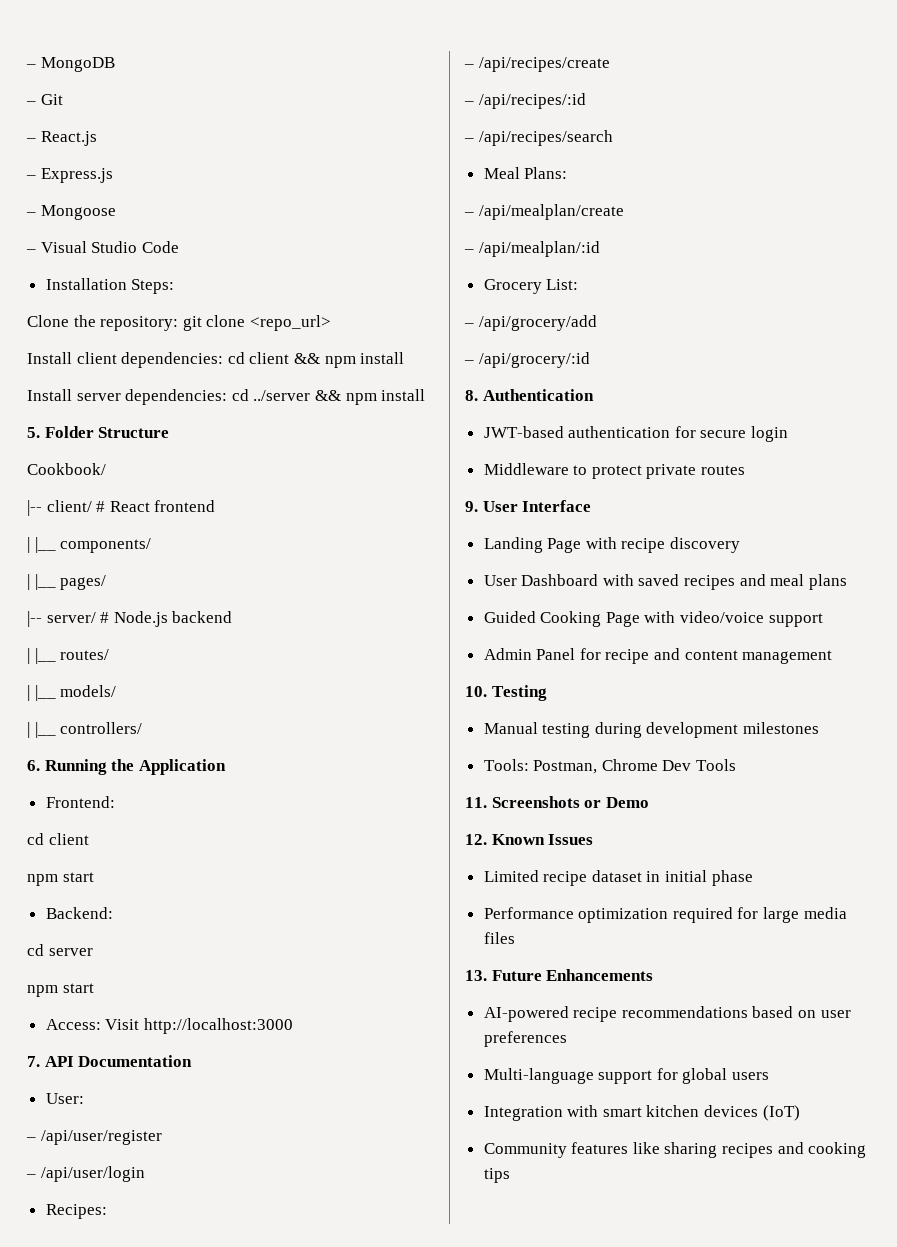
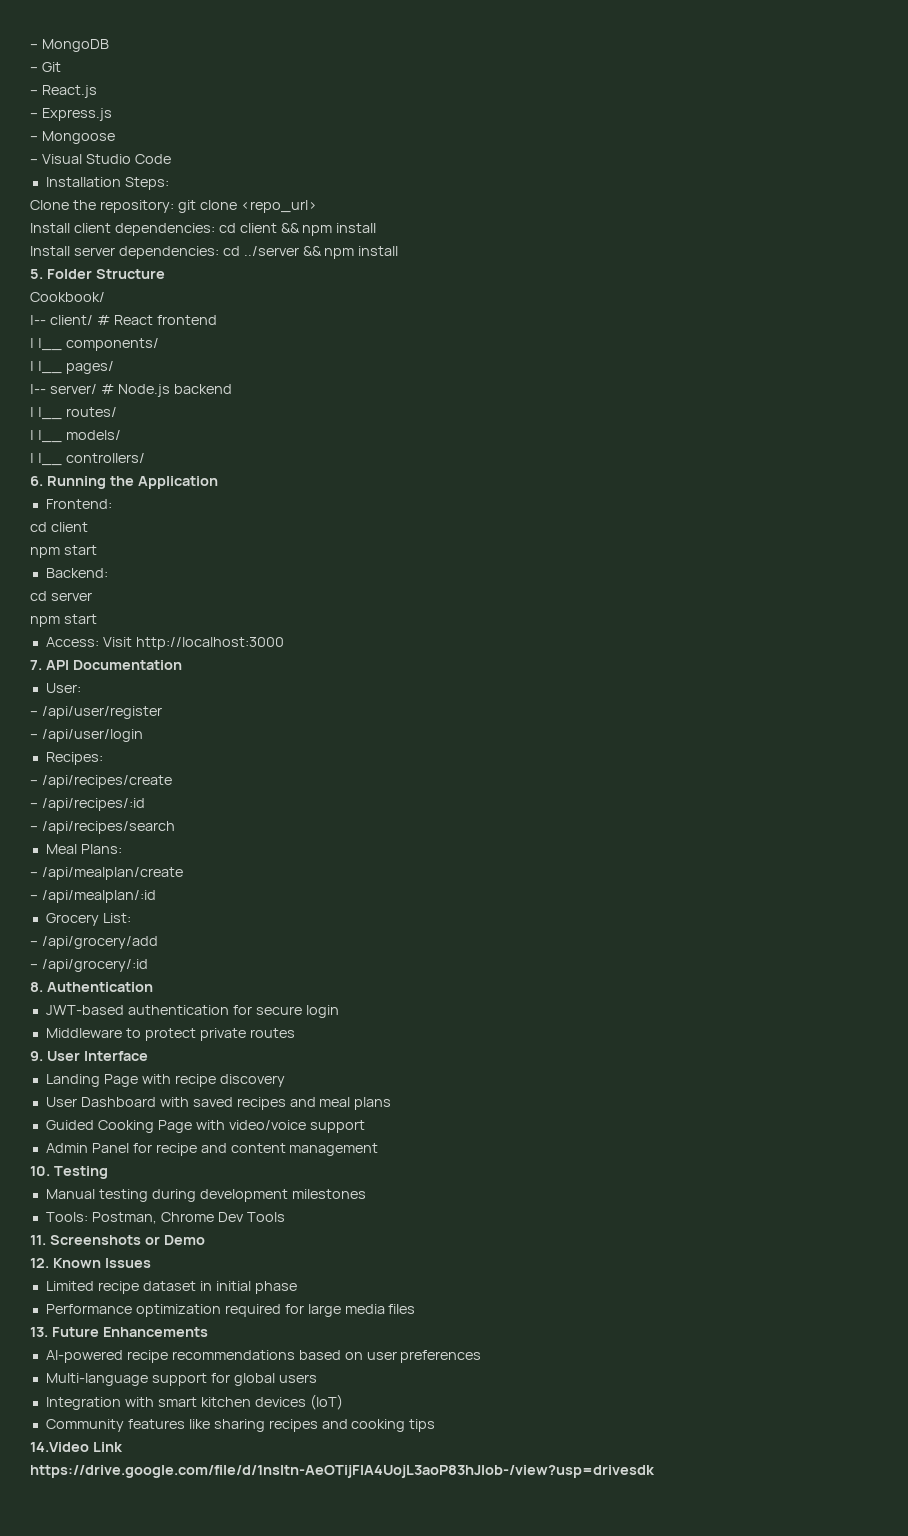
(510, 1175) none -> [30,1442,123,1452] [30,1465,655,1478] // 14.Video Link // https://drive.google.com/file/d/1nsltn-AeOTijFIA4UojL3aoP83hJlob-/view?usp=drivesdk

